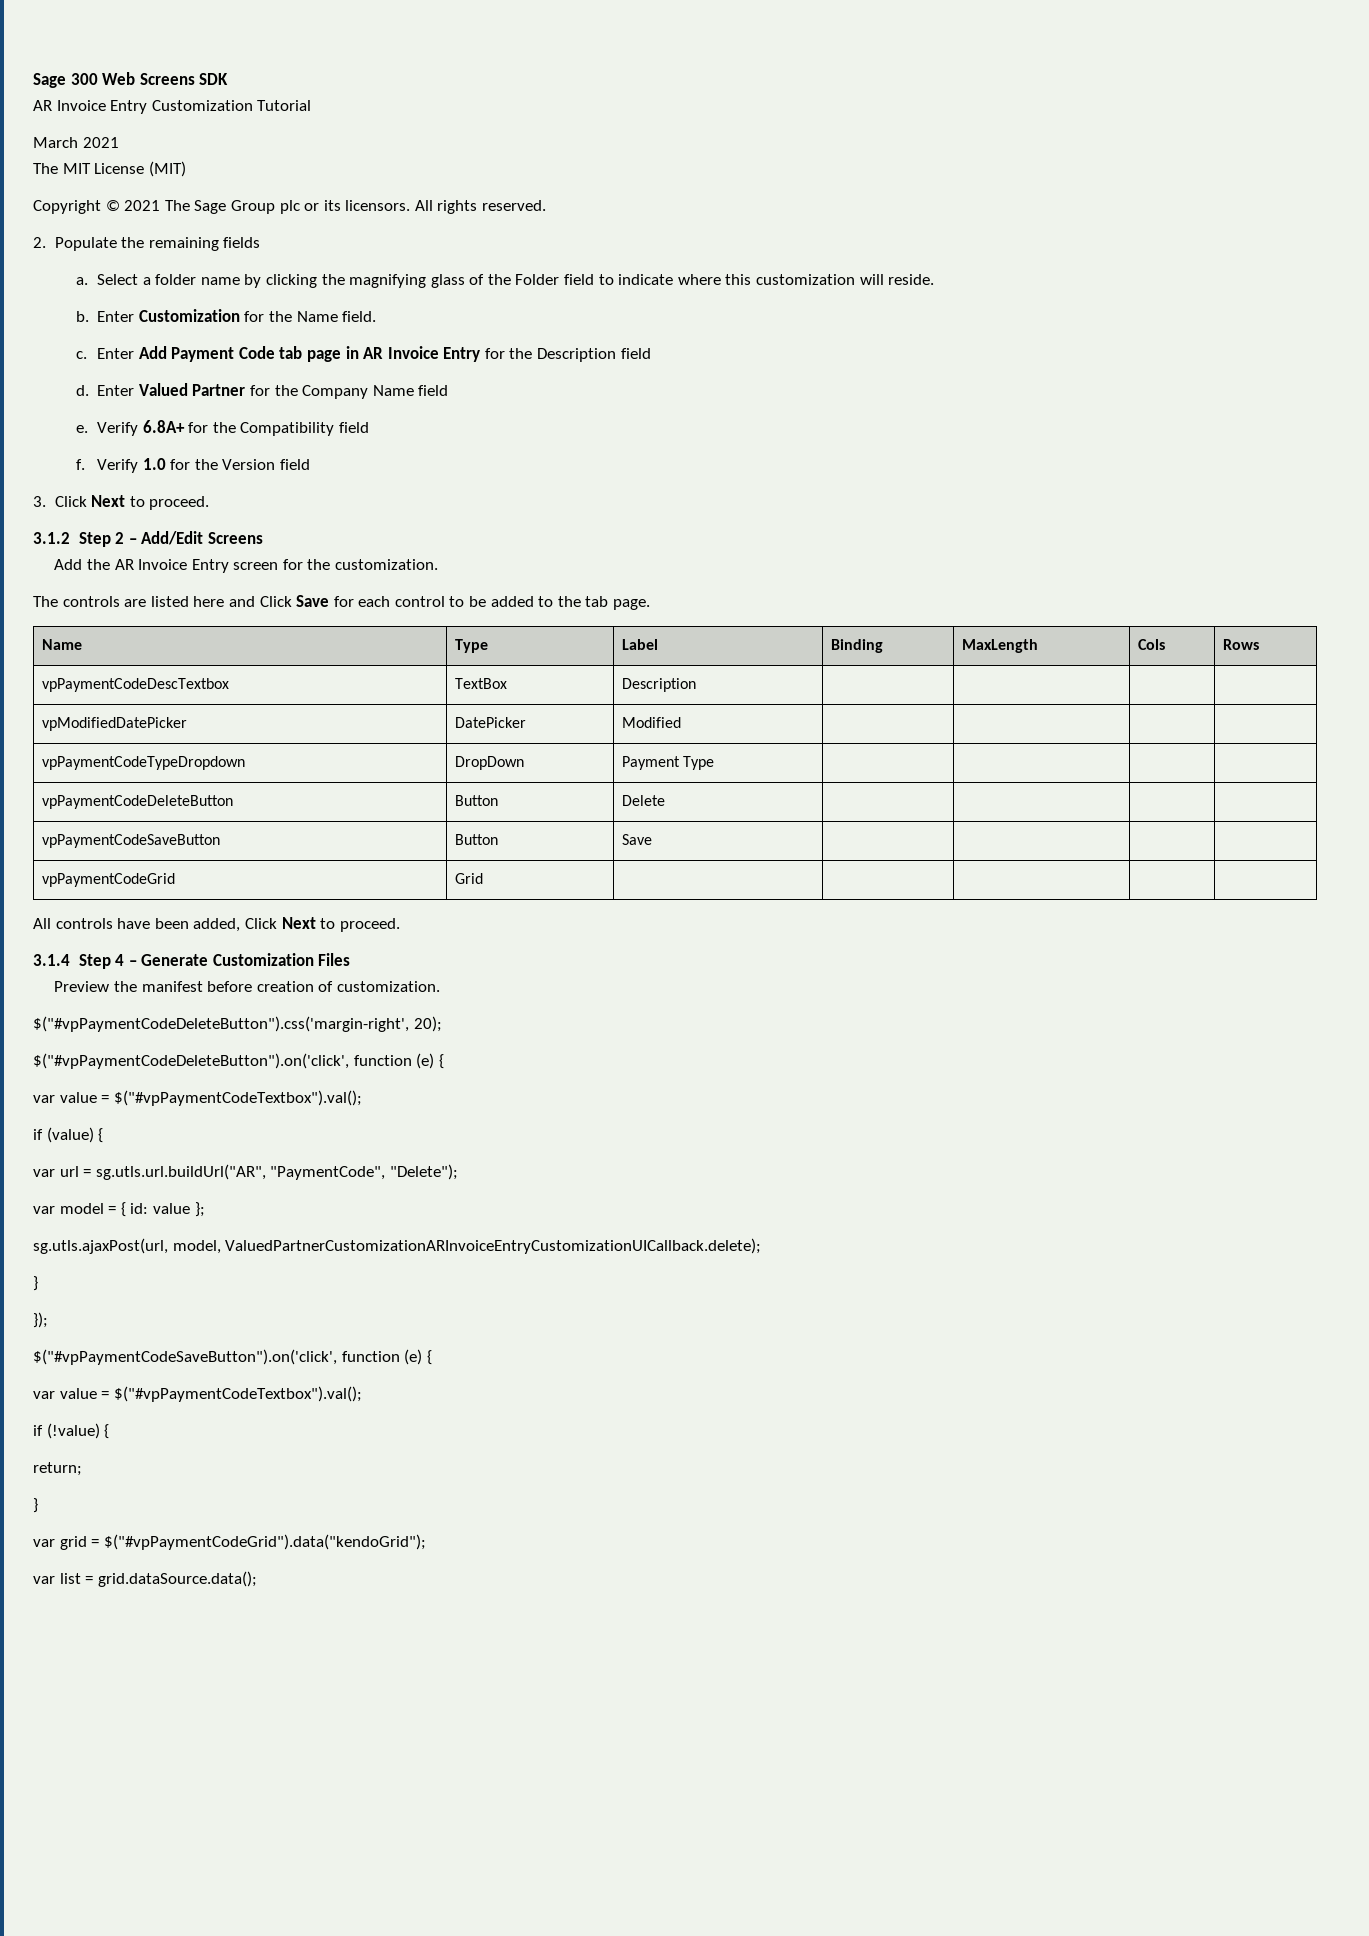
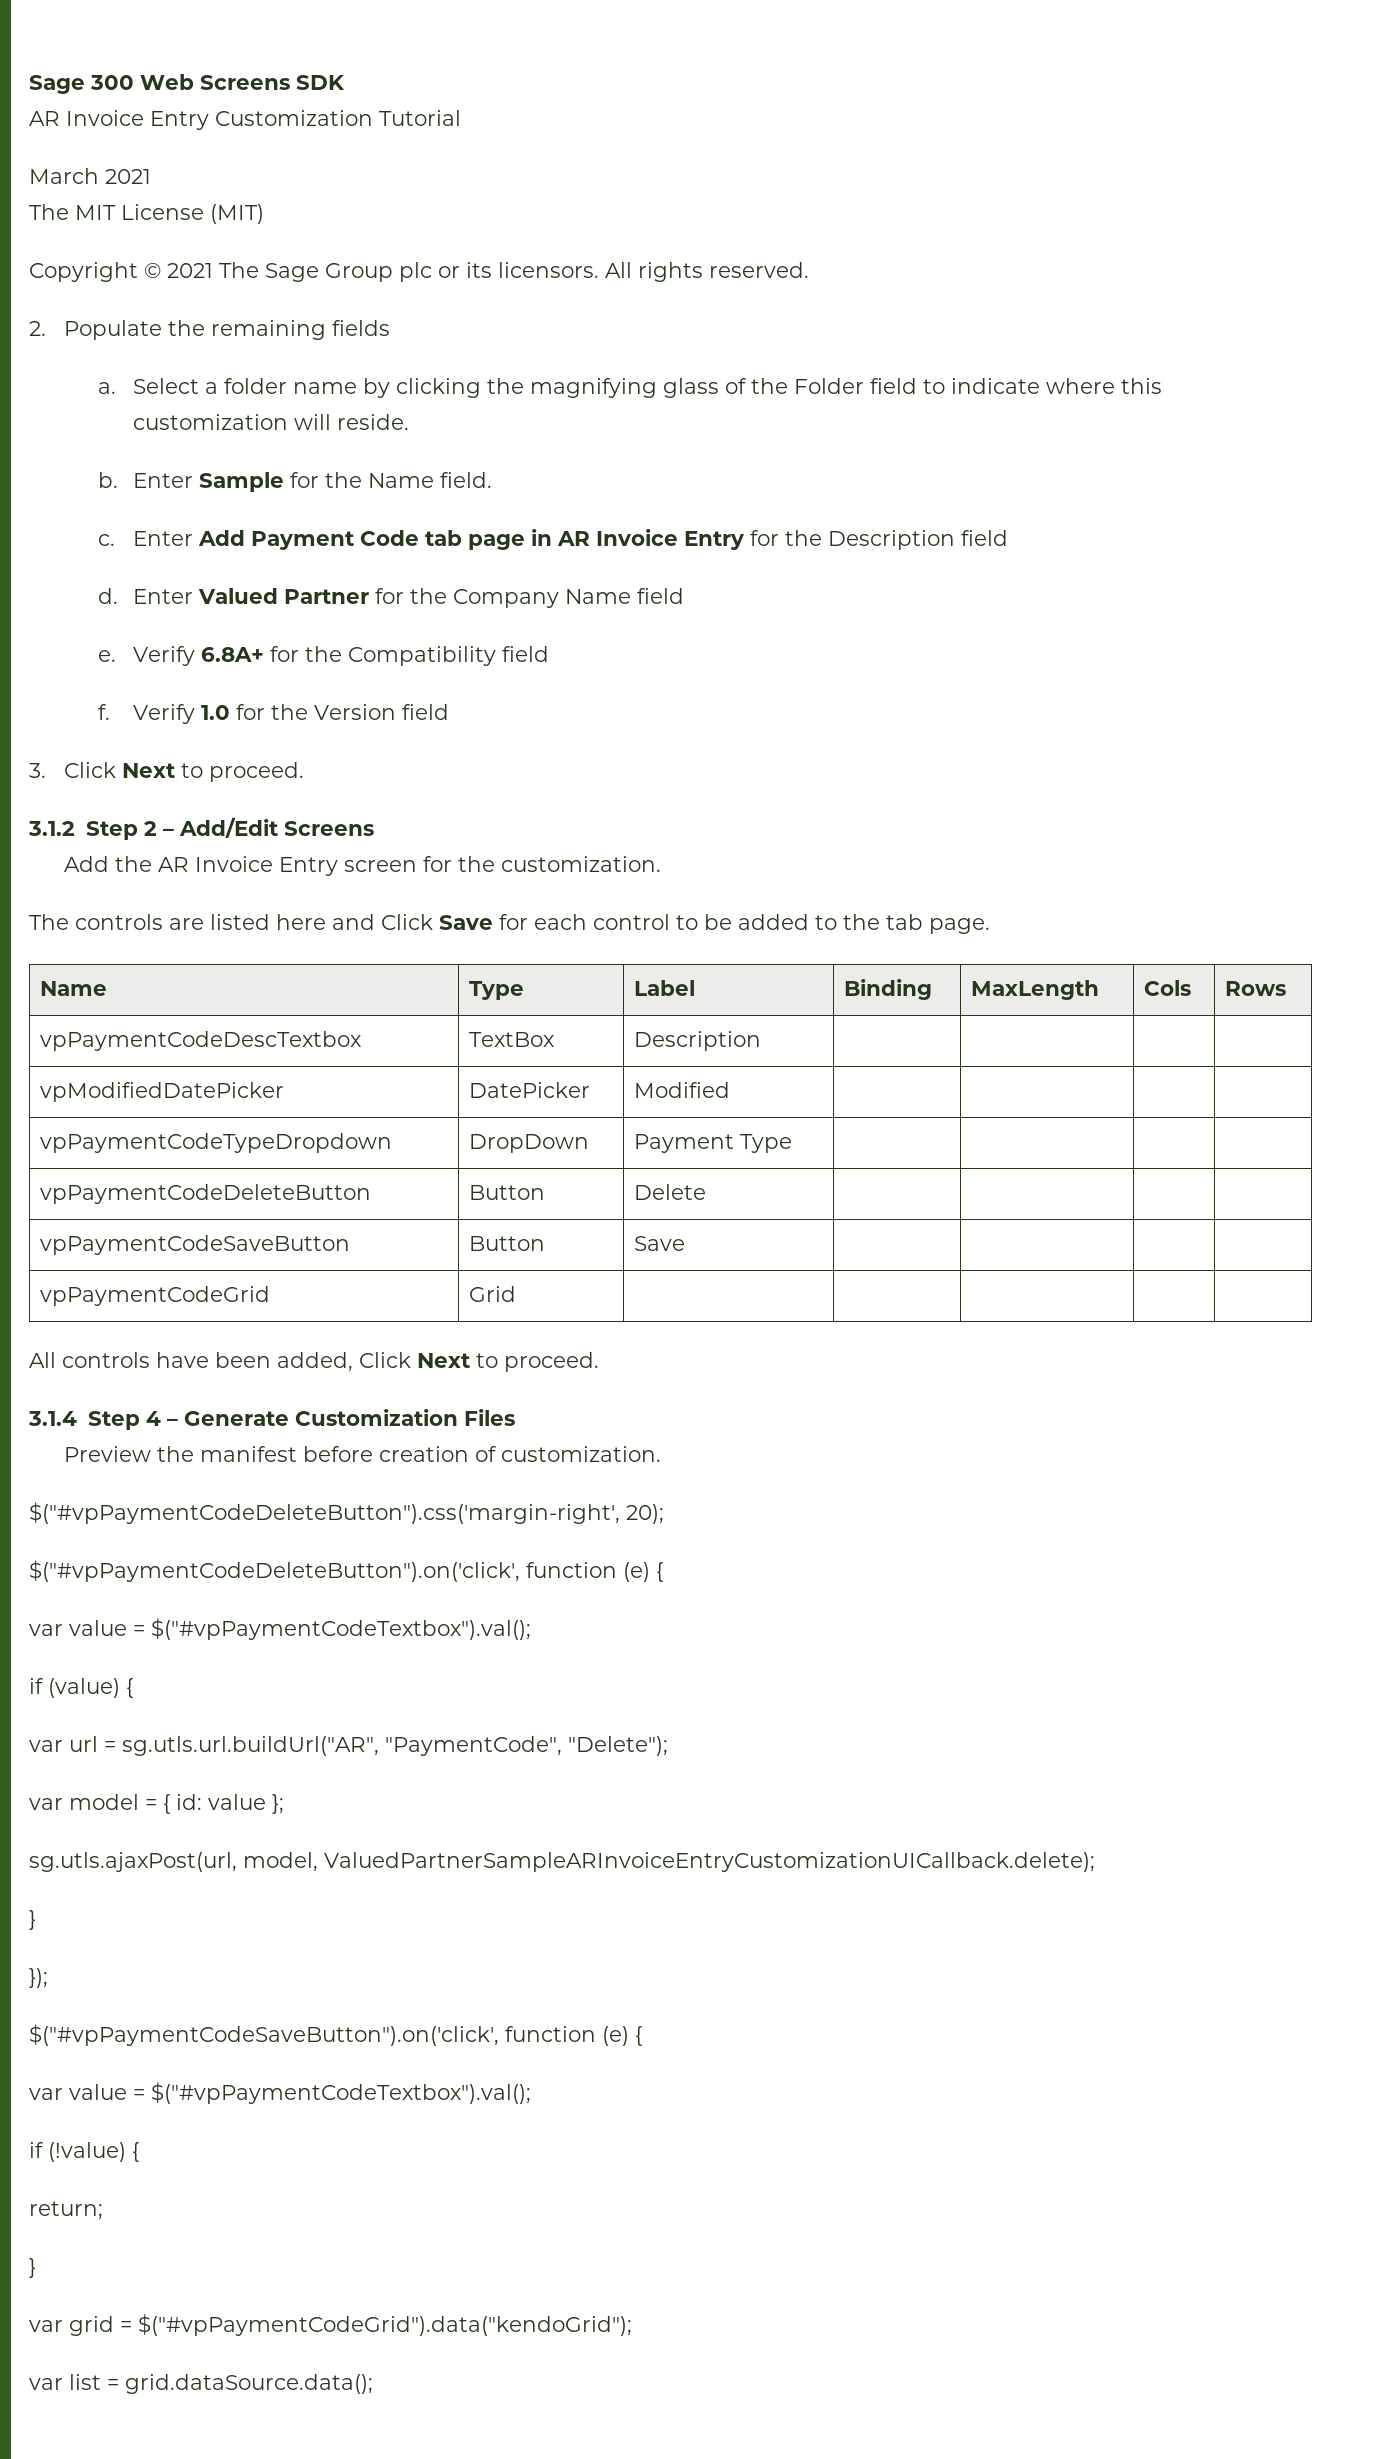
[138,309,240,322] Customization -> [199,472,285,492] Sample
[225,1238,762,1254] ValuedPartnerCustomizationARInvoiceEntryCustomizationUICallback.delete); -> [324,1852,1095,1872] ValuedPartnerSampleARInvoiceEntryCustomizationUICallback.delete);

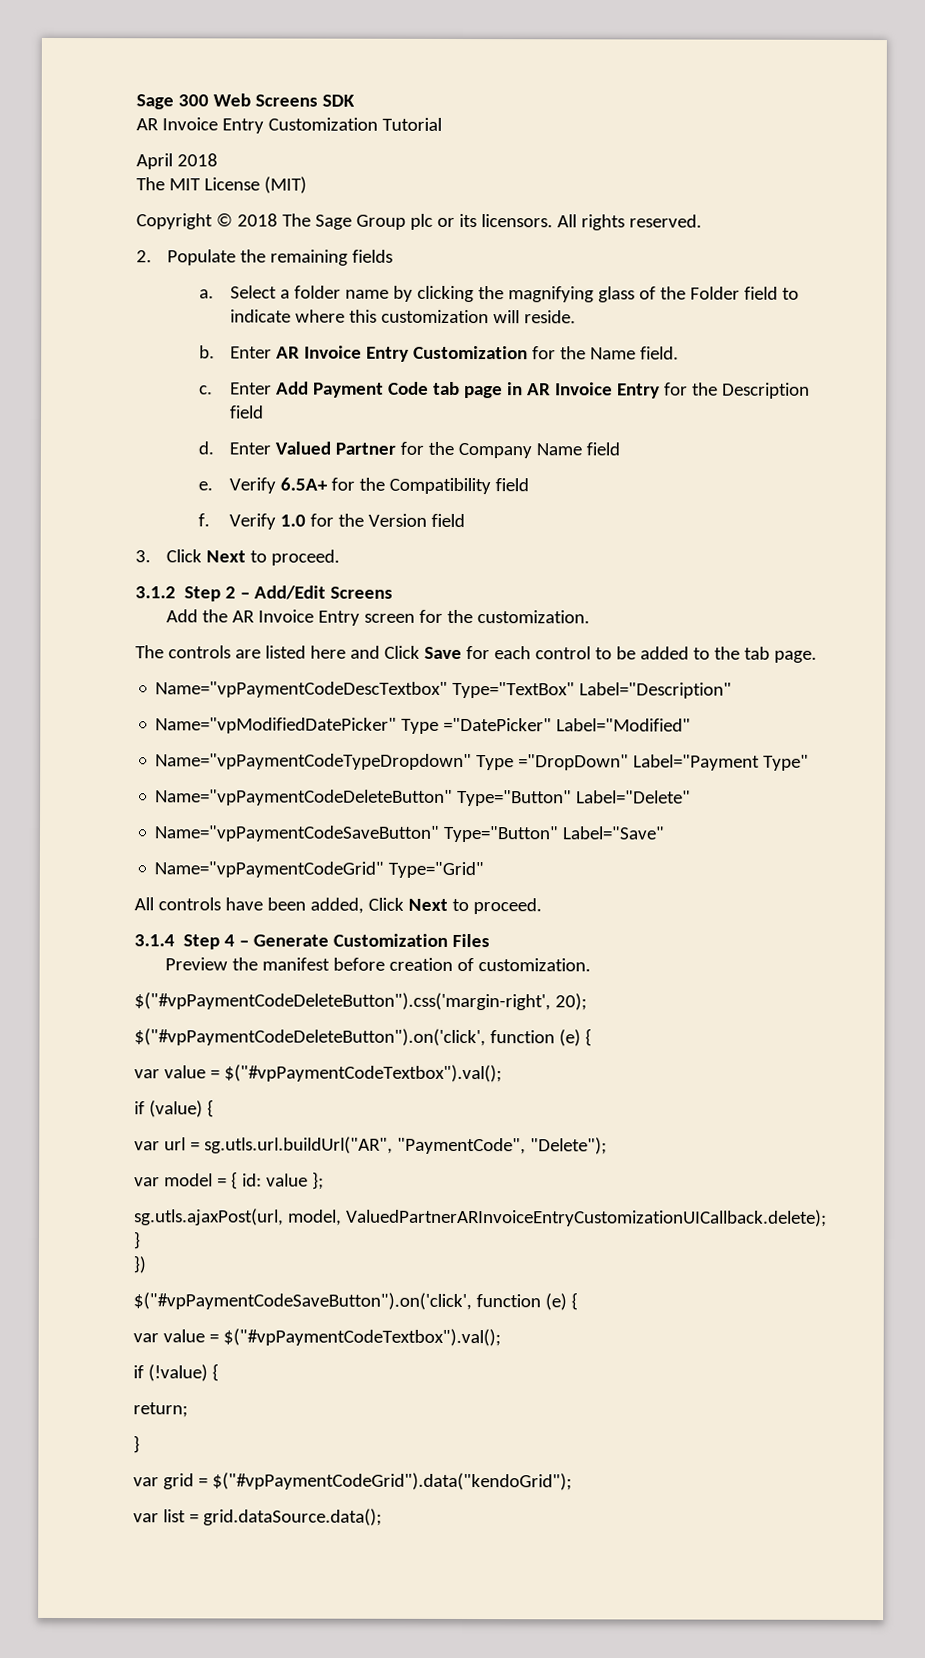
[29,168,151,184] March 2021 -> [136,153,218,170] April 2018
[167,263,213,278] 2021 -> [236,213,278,227] 2018
[199,472,285,492] Sample -> [276,345,529,362] AR Invoice Entry Customization
[201,647,265,662] 6.8A+ -> [280,477,329,491] 6.5A+
[40,981,108,996] [469,981,525,1000] [634,980,696,996] [844,979,933,1000] [971,980,1100,1000] [1144,980,1192,996] [1225,981,1287,996] [40,1031,363,1051] [469,1032,556,1047] [634,1031,762,1051] [40,1082,285,1102] [469,1082,591,1098] [634,1082,731,1098] [40,1133,393,1153] [469,1134,590,1153] [634,1134,793,1153] [40,1184,372,1204] [469,1185,546,1200] [634,1184,707,1200] [40,1235,351,1255] [469,1236,546,1251] [634,1236,686,1251] [40,1286,271,1306] [469,1286,517,1302] // Name | Type | Label | Binding | MaxLength | Cols | Rows // vpPaymentCodeDescTextbox | TextBox | Description | | | | // vpModifiedDatePicker | DatePicker | Modified | | | | // vpPaymentCodeTypeDropdown | DropDown | Payment Type | | | | // vpPaymentCodeDeleteButton | Button | Delete | | | | // vpPaymentCodeSaveButton | Button | Save | | | | // vpPaymentCodeGrid | Grid | | | | | -> [155,681,733,699] [155,717,692,734] [155,753,810,771] [155,789,692,807] [154,825,666,843] [154,861,485,879] // Name="vpPaymentCodeDescTextbox" Type="TextBox" Label="Description" // Name="vpModifiedDatePicker" Type ="DatePicker" Label="Modified" // Name="vpPaymentCodeTypeDropdown" Type ="DropDown" Label="Payment Type" // Name="vpPaymentCodeDeleteButton" Type="Button" Label="Delete" // Name="vpPaymentCodeSaveButton" Type="Button" Label="Save" // Name="vpPaymentCodeGrid" Type="Grid"
[324,1852,1095,1872] [29,1910,36,1930] [29,1968,48,1988] ValuedPartnerSampleARInvoiceEntryCustomizationUICallback.delete); // } // }); -> [345,1208,827,1227] [133,1231,141,1250] [133,1255,146,1274] ValuedPartnerARInvoiceEntryCustomizationUICallback.delete); // } // })

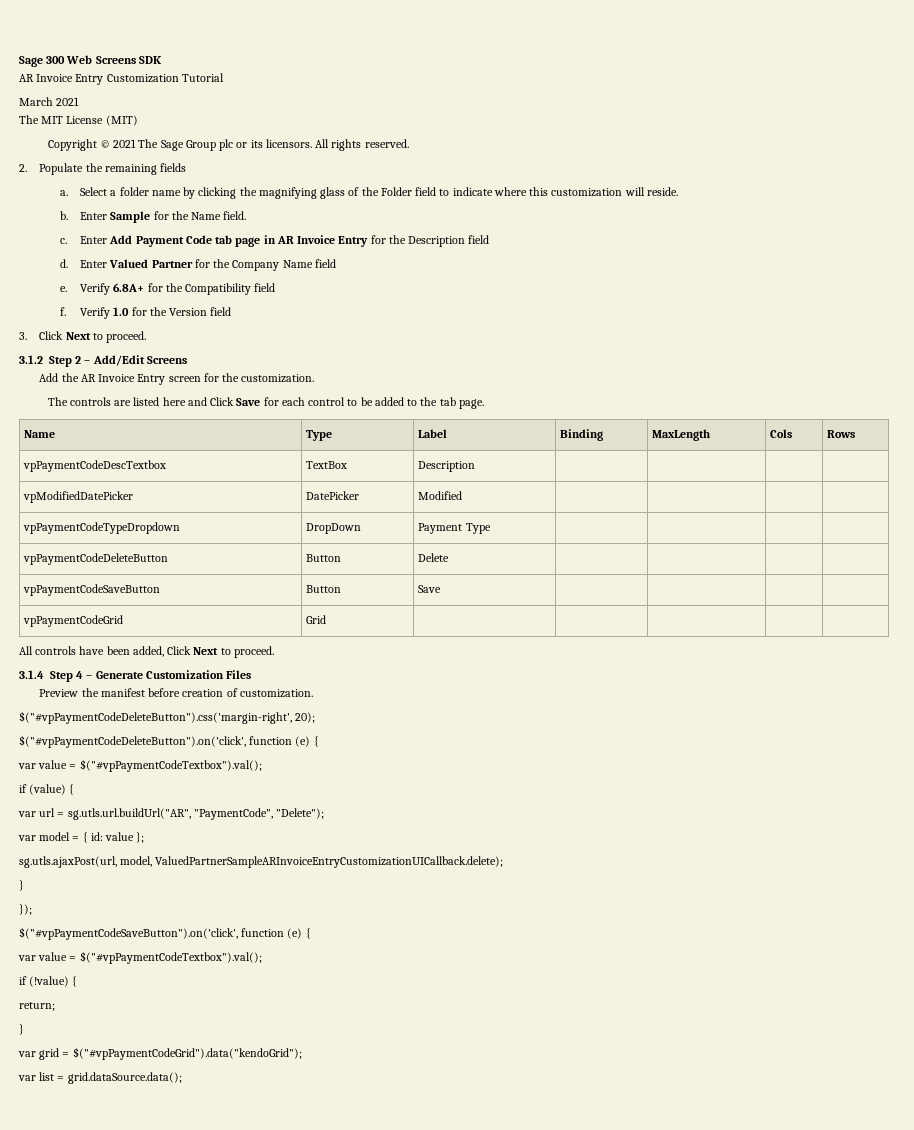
[136,153,218,170] April 2018 -> [19,97,80,106] March 2021
[236,213,278,227] 2018 -> [113,139,137,148] 2021
[276,345,529,362] AR Invoice Entry Customization -> [110,211,151,223] Sample
[280,477,329,491] 6.5A+ -> [113,283,145,292] 6.8A+
[155,681,733,699] [155,717,692,734] [155,753,810,771] [155,789,692,807] [154,825,666,843] [154,861,485,879] // Name="vpPaymentCodeDescTextbox" Type="TextBox" Label="Description" // Name="vpModifiedDatePicker" Type ="DatePicker" Label="Modified" // Name="vpPaymentCodeTypeDropdown" Type ="DropDown" Label="Payment Type" // Name="vpPaymentCodeDeleteButton" Type="Button" Label="Delete" // Name="vpPaymentCodeSaveButton" Type="Button" Label="Save" // Name="vpPaymentCodeGrid" Type="Grid" -> [24,430,56,438] [306,430,333,441] [418,429,448,438] [560,429,604,441] [652,429,711,441] [770,429,793,438] [827,430,856,438] [23,460,167,472] [306,461,348,469] [418,461,476,472] [23,491,134,503] [306,491,360,500] [418,491,463,500] [23,522,181,534] [306,523,362,534] [418,523,491,534] [23,553,169,565] [306,554,342,562] [418,553,450,562] [23,584,161,596] [306,585,342,593] [418,585,442,593] [23,615,124,627] [306,615,327,624] // Name | Type | Label | Binding | MaxLength | Cols | Rows // vpPaymentCodeDescTextbox | TextBox | Description | | | | // vpModifiedDatePicker | DatePicker | Modified | | | | // vpPaymentCodeTypeDropdown | DropDown | Payment Type | | | | // vpPaymentCodeDeleteButton | Button | Delete | | | | // vpPaymentCodeSaveButton | Button | Save | | | | // vpPaymentCodeGrid | Grid | | | | |
[345,1208,827,1227] [133,1231,141,1250] [133,1255,146,1274] ValuedPartnerARInvoiceEntryCustomizationUICallback.delete); // } // }) -> [155,856,504,868] [19,880,24,891] [19,904,32,915] ValuedPartnerSampleARInvoiceEntryCustomizationUICallback.delete); // } // });

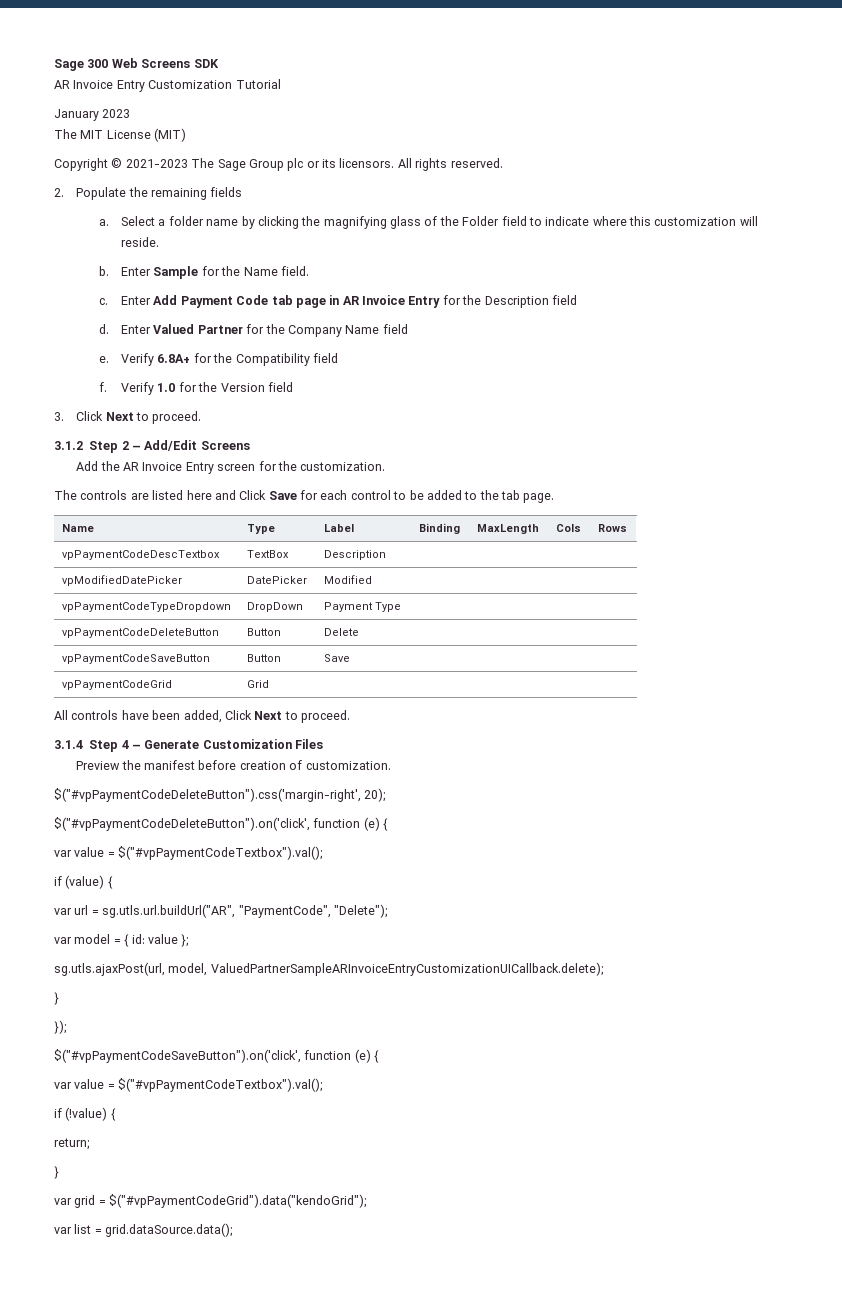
[19,97,80,106] March 2021 -> [54,109,131,121] January 2023
[113,139,137,148] 2021 -> [125,159,188,168] 2021-2023

